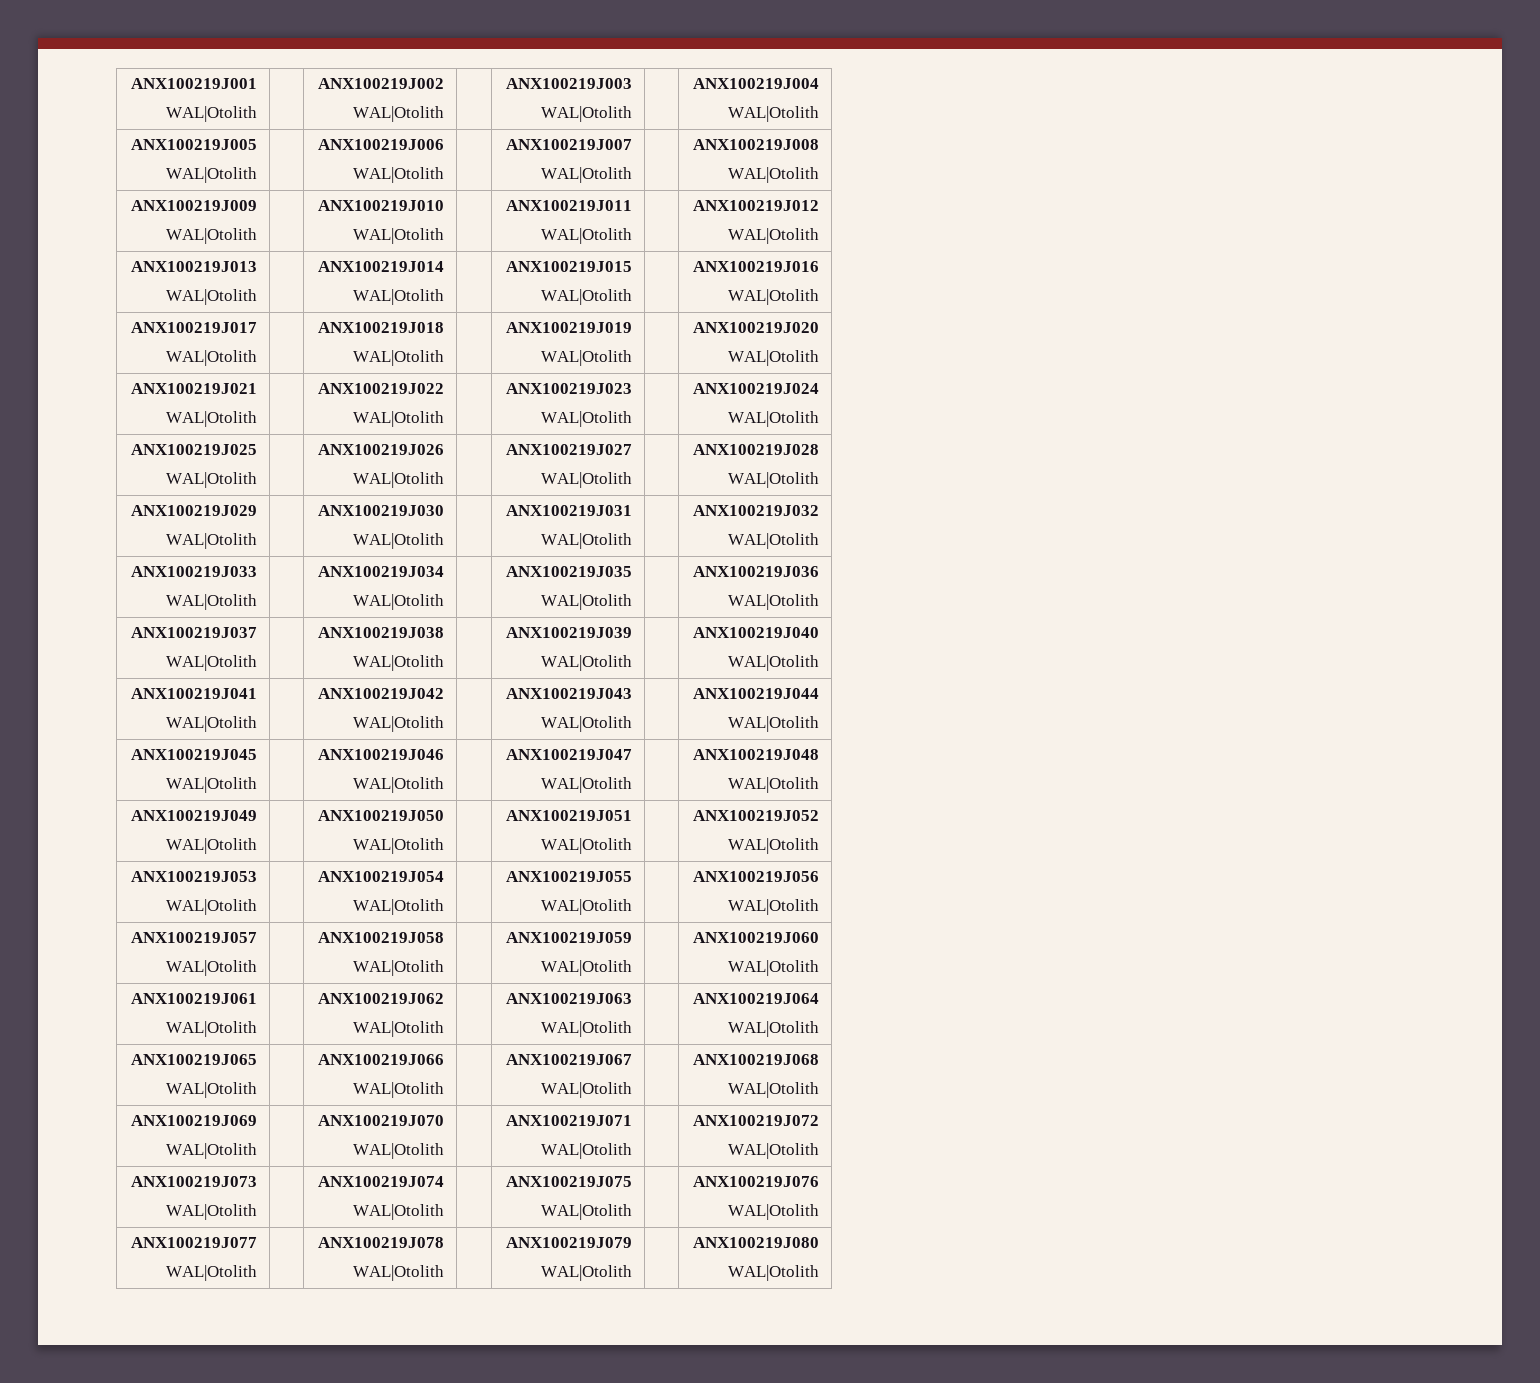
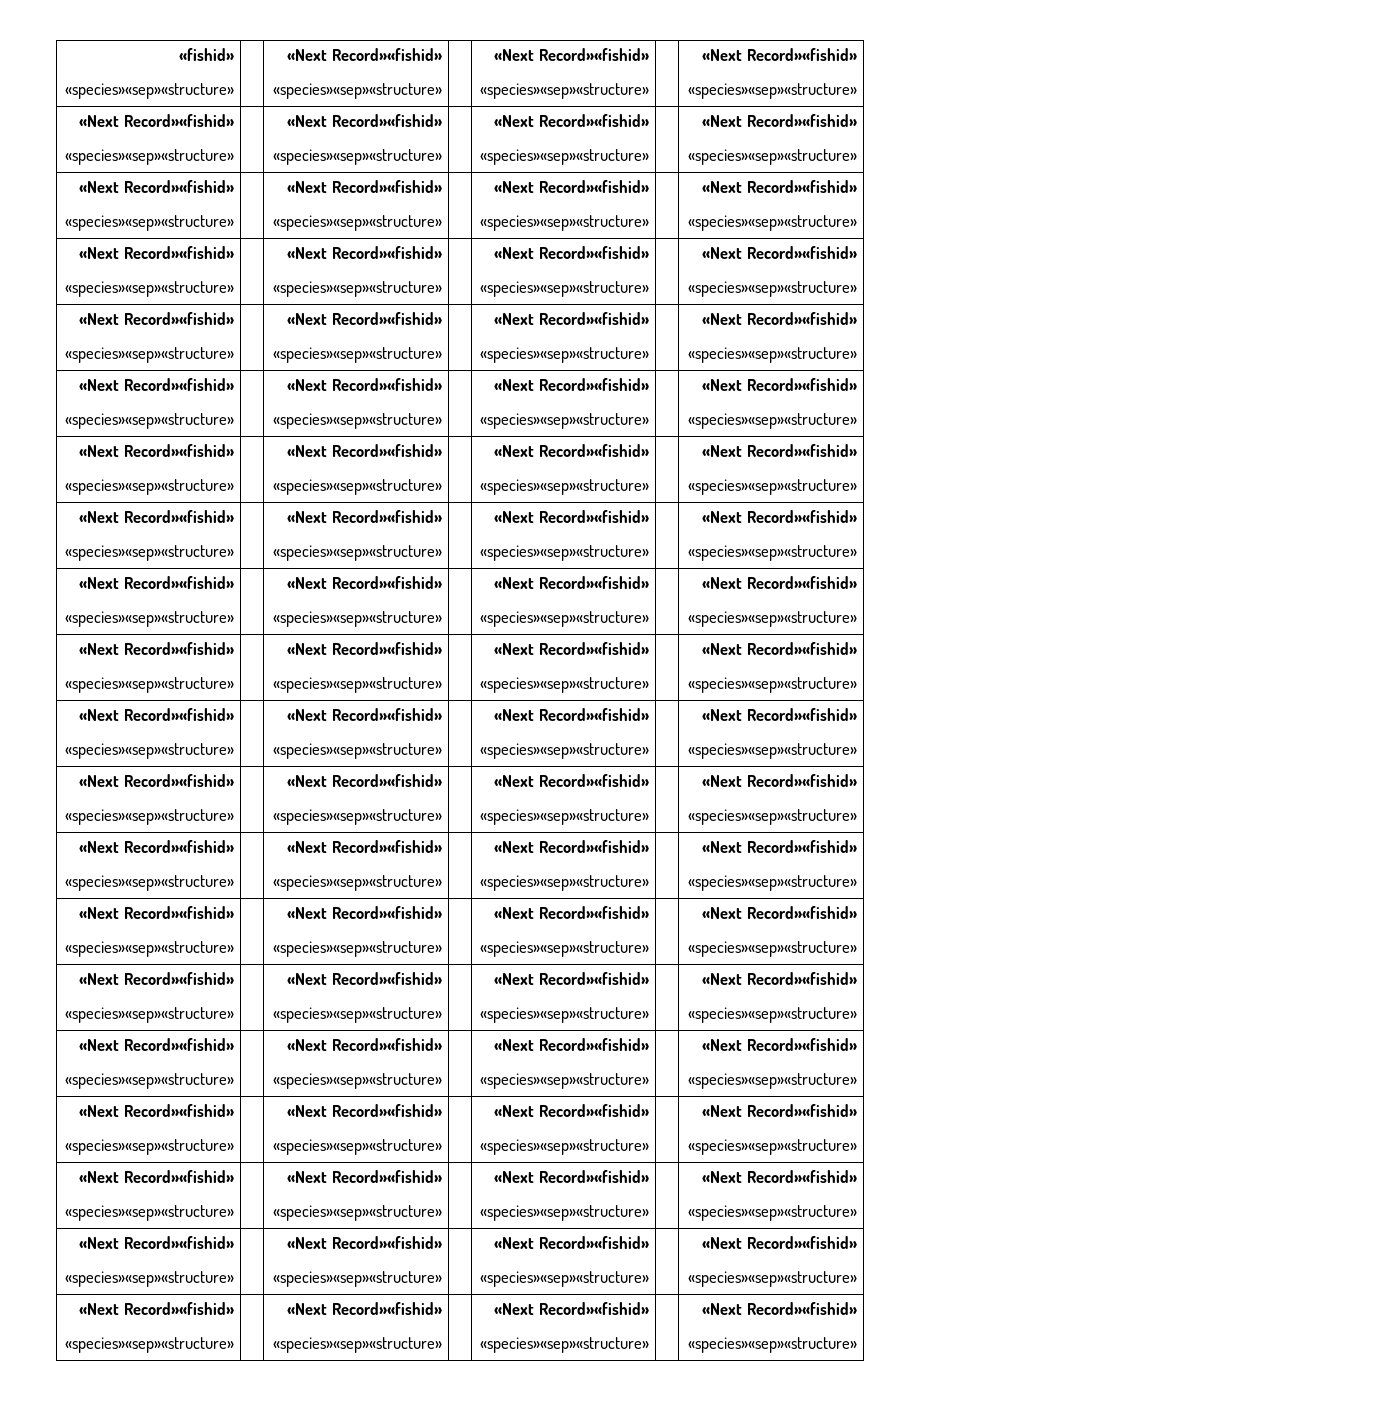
[130,78,257,89] [165,106,257,122] [317,78,444,89] [352,106,444,122] [505,78,632,89] [540,106,632,122] [692,78,819,89] [727,106,819,122] [130,139,257,150] [165,167,257,183] [317,139,444,150] [352,167,444,183] [505,139,632,150] [540,167,632,183] [692,139,819,150] [727,167,819,183] [130,200,257,211] [165,228,257,244] [317,200,444,211] [352,228,444,244] [505,200,632,211] [540,228,632,244] [692,200,819,211] [727,228,819,244] [130,261,257,272] [165,289,257,305] [317,261,444,272] [352,289,444,305] [505,261,632,272] [540,289,632,305] [692,261,819,272] [727,289,819,305] [130,322,257,333] [165,350,257,366] [317,322,444,333] [352,350,444,366] [505,322,632,333] [540,350,632,366] [692,322,819,333] [727,350,819,366] [130,383,257,394] [165,411,257,427] [317,383,444,394] [352,411,444,427] [505,383,632,394] [540,411,632,427] [692,383,819,394] [727,411,819,427] [130,444,257,455] [165,472,257,488] [317,444,444,455] [352,472,444,488] [505,444,632,455] [540,472,632,488] [692,444,819,455] [727,472,819,488] [130,505,257,516] [165,533,257,549] [317,505,444,516] [352,533,444,549] [505,505,632,516] [540,533,632,549] [692,505,819,516] [727,533,819,549] [130,566,257,577] [165,594,257,610] [317,566,444,577] [352,594,444,610] [505,566,632,577] [540,594,632,610] [692,566,819,577] [727,594,819,610] [130,627,257,638] [165,655,257,671] [317,627,444,638] [352,655,444,671] [505,627,632,638] [540,655,632,671] [692,627,819,638] [727,655,819,671] [130,688,257,699] [165,716,257,732] [317,688,444,699] [352,716,444,732] [505,688,632,699] [540,716,632,732] [692,688,819,699] [727,716,819,732] [130,749,257,760] [165,777,257,793] [317,749,444,760] [352,777,444,793] [505,749,632,760] [540,777,632,793] [692,749,819,760] [727,777,819,793] [130,810,257,821] [165,838,257,854] [317,810,444,821] [352,838,444,854] [505,810,632,821] [540,838,632,854] [692,810,819,821] [727,838,819,854] [130,871,257,882] [165,899,257,915] [317,871,444,882] [352,899,444,915] [505,871,632,882] [540,899,632,915] [692,871,819,882] [727,899,819,915] [130,932,257,943] [165,960,257,976] [317,932,444,943] [352,960,444,976] [505,932,632,943] [540,960,632,976] [692,932,819,943] [727,960,819,976] [130,993,257,1004] [165,1021,257,1037] [317,993,444,1004] [352,1021,444,1037] [505,993,632,1004] [540,1021,632,1037] [692,993,819,1004] [727,1021,819,1037] [130,1054,257,1065] [165,1082,257,1098] [317,1054,444,1065] [352,1082,444,1098] [505,1054,632,1065] [540,1082,632,1098] [692,1054,819,1065] [727,1082,819,1098] [130,1115,257,1126] [165,1143,257,1159] [317,1115,444,1126] [352,1143,444,1159] [505,1115,632,1126] [540,1143,632,1159] [692,1115,819,1126] [727,1143,819,1159] [130,1176,257,1187] [165,1204,257,1220] [317,1176,444,1187] [352,1204,444,1220] [505,1176,632,1187] [540,1204,632,1220] [692,1176,819,1187] [727,1204,819,1220] [130,1237,257,1248] [165,1265,257,1281] [317,1237,444,1248] [352,1265,444,1281] [505,1237,632,1248] [540,1265,632,1281] [692,1237,819,1248] [727,1265,819,1281] ANX100219J001 // WAL|Otolith | | ANX100219J002 // WAL|Otolith | | ANX100219J003 // WAL|Otolith | | ANX100219J004 // WAL|Otolith // ANX100219J005 // WAL|Otolith | | ANX100219J006 // WAL|Otolith | | ANX100219J007 // WAL|Otolith | | ANX100219J008 // WAL|Otolith // ANX100219J009 // WAL|Otolith | | ANX100219J010 // WAL|Otolith | | ANX100219J011 // WAL|Otolith | | ANX100219J012 // WAL|Otolith // ANX100219J013 // WAL|Otolith | | ANX100219J014 // WAL|Otolith | | ANX100219J015 // WAL|Otolith | | ANX100219J016 // WAL|Otolith // ANX100219J017 // WAL|Otolith | | ANX100219J018 // WAL|Otolith | | ANX100219J019 // WAL|Otolith | | ANX100219J020 // WAL|Otolith // ANX100219J021 // WAL|Otolith | | ANX100219J022 // WAL|Otolith | | ANX100219J023 // WAL|Otolith | | ANX100219J024 // WAL|Otolith // ANX100219J025 // WAL|Otolith | | ANX100219J026 // WAL|Otolith | | ANX100219J027 // WAL|Otolith | | ANX100219J028 // WAL|Otolith // ANX100219J029 // WAL|Otolith | | ANX100219J030 // WAL|Otolith | | ANX100219J031 // WAL|Otolith | | ANX100219J032 // WAL|Otolith // ANX100219J033 // WAL|Otolith | | ANX100219J034 // WAL|Otolith | | ANX100219J035 // WAL|Otolith | | ANX100219J036 // WAL|Otolith // ANX100219J037 // WAL|Otolith | | ANX100219J038 // WAL|Otolith | | ANX100219J039 // WAL|Otolith | | ANX100219J040 // WAL|Otolith // ANX100219J041 // WAL|Otolith | | ANX100219J042 // WAL|Otolith | | ANX100219J043 // WAL|Otolith | | ANX100219J044 // WAL|Otolith // ANX100219J045 // WAL|Otolith | | ANX100219J046 // WAL|Otolith | | ANX100219J047 // WAL|Otolith | | ANX100219J048 // WAL|Otolith // ANX100219J049 // WAL|Otolith | | ANX100219J050 // WAL|Otolith | | ANX100219J051 // WAL|Otolith | | ANX100219J052 // WAL|Otolith // ANX100219J053 // WAL|Otolith | | ANX100219J054 // WAL|Otolith | | ANX100219J055 // WAL|Otolith | | ANX100219J056 // WAL|Otolith // ANX100219J057 // WAL|Otolith | | ANX100219J058 // WAL|Otolith | | ANX100219J059 // WAL|Otolith | | ANX100219J060 // WAL|Otolith // ANX100219J061 // WAL|Otolith | | ANX100219J062 // WAL|Otolith | | ANX100219J063 // WAL|Otolith | | ANX100219J064 // WAL|Otolith // ANX100219J065 // WAL|Otolith | | ANX100219J066 // WAL|Otolith | | ANX100219J067 // WAL|Otolith | | ANX100219J068 // WAL|Otolith // ANX100219J069 // WAL|Otolith | | ANX100219J070 // WAL|Otolith | | ANX100219J071 // WAL|Otolith | | ANX100219J072 // WAL|Otolith // ANX100219J073 // WAL|Otolith | | ANX100219J074 // WAL|Otolith | | ANX100219J075 // WAL|Otolith | | ANX100219J076 // WAL|Otolith // ANX100219J077 // WAL|Otolith | | ANX100219J078 // WAL|Otolith | | ANX100219J079 // WAL|Otolith | | ANX100219J080 // WAL|Otolith -> [178,48,234,61] [64,83,234,99] [287,48,442,61] [272,83,442,99] [494,48,649,61] [479,83,649,99] [702,48,857,61] [687,83,857,99] [79,114,234,127] [64,149,234,165] [287,114,442,127] [272,149,442,165] [494,114,649,127] [479,149,649,165] [702,114,857,127] [687,149,857,165] [79,180,234,193] [64,215,234,231] [287,180,442,193] [272,215,442,231] [494,180,649,193] [479,215,649,231] [702,180,857,193] [687,215,857,231] [79,246,234,259] [64,281,234,297] [287,246,442,259] [272,281,442,297] [494,246,649,259] [479,281,649,297] [702,246,857,259] [687,281,857,297] [79,312,234,325] [64,347,234,363] [287,312,442,325] [272,347,442,363] [494,312,649,325] [479,347,649,363] [702,312,857,325] [687,347,857,363] [79,378,234,391] [64,413,234,429] [287,378,442,391] [272,413,442,429] [494,378,649,391] [479,413,649,429] [702,378,857,391] [687,413,857,429] [79,444,234,457] [64,479,234,495] [287,444,442,457] [272,479,442,495] [494,444,649,457] [479,479,649,495] [702,444,857,457] [687,479,857,495] [79,510,234,523] [64,545,234,561] [287,510,442,523] [272,545,442,561] [494,510,649,523] [479,545,649,561] [702,510,857,523] [687,545,857,561] [79,576,234,589] [64,611,234,627] [287,576,442,589] [272,611,442,627] [494,576,649,589] [479,611,649,627] [702,576,857,589] [687,611,857,627] [79,642,234,655] [64,677,234,693] [287,642,442,655] [272,677,442,693] [494,642,649,655] [479,677,649,693] [702,642,857,655] [687,677,857,693] [79,708,234,721] [64,743,234,759] [287,708,442,721] [272,743,442,759] [494,708,649,721] [479,743,649,759] [702,708,857,721] [687,743,857,759] [79,774,234,787] [64,809,234,825] [287,774,442,787] [272,809,442,825] [494,774,649,787] [479,809,649,825] [702,774,857,787] [687,809,857,825] [79,840,234,853] [64,875,234,891] [287,840,442,853] [272,875,442,891] [494,840,649,853] [479,875,649,891] [702,840,857,853] [687,875,857,891] [79,906,234,919] [64,941,234,957] [287,906,442,919] [272,941,442,957] [494,906,649,919] [479,941,649,957] [702,906,857,919] [687,941,857,957] [79,972,234,985] [64,1007,234,1023] [287,972,442,985] [272,1007,442,1023] [494,972,649,985] [479,1007,649,1023] [702,972,857,985] [687,1007,857,1023] [79,1038,234,1051] [64,1073,234,1089] [287,1038,442,1051] [272,1073,442,1089] [494,1038,649,1051] [479,1073,649,1089] [702,1038,857,1051] [687,1073,857,1089] [79,1104,234,1117] [64,1139,234,1155] [287,1104,442,1117] [272,1139,442,1155] [494,1104,649,1117] [479,1139,649,1155] [702,1104,857,1117] [687,1139,857,1155] [79,1170,234,1183] [64,1205,234,1221] [287,1170,442,1183] [272,1205,442,1221] [494,1170,649,1183] [479,1205,649,1221] [702,1170,857,1183] [687,1205,857,1221] [79,1236,234,1249] [64,1271,234,1287] [287,1236,442,1249] [272,1271,442,1287] [494,1236,649,1249] [479,1271,649,1287] [702,1236,857,1249] [687,1271,857,1287] [79,1302,234,1315] [64,1337,234,1353] [287,1302,442,1315] [272,1337,442,1353] [494,1302,649,1315] [479,1337,649,1353] [702,1302,857,1315] [687,1337,857,1353] «fishid» // «species»«sep»«structure» | | «Next Record»«fishid» // «species»«sep»«structure» | | «Next Record»«fishid» // «species»«sep»«structure» | | «Next Record»«fishid» // «species»«sep»«structure» // «Next Record»«fishid» // «species»«sep»«structure» | | «Next Record»«fishid» // «species»«sep»«structure» | | «Next Record»«fishid» // «species»«sep»«structure» | | «Next Record»«fishid» // «species»«sep»«structure» // «Next Record»«fishid» // «species»«sep»«structure» | | «Next Record»«fishid» // «species»«sep»«structure» | | «Next Record»«fishid» // «species»«sep»«structure» | | «Next Record»«fishid» // «species»«sep»«structure» // «Next Record»«fishid» // «species»«sep»«structure» | | «Next Record»«fishid» // «species»«sep»«structure» | | «Next Record»«fishid» // «species»«sep»«structure» | | «Next Record»«fishid» // «species»«sep»«structure» // «Next Record»«fishid» // «species»«sep»«structure» | | «Next Record»«fishid» // «species»«sep»«structure» | | «Next Record»«fishid» // «species»«sep»«structure» | | «Next Record»«fishid» // «species»«sep»«structure» // «Next Record»«fishid» // «species»«sep»«structure» | | «Next Record»«fishid» // «species»«sep»«structure» | | «Next Record»«fishid» // «species»«sep»«structure» | | «Next Record»«fishid» // «species»«sep»«structure» // «Next Record»«fishid» // «species»«sep»«structure» | | «Next Record»«fishid» // «species»«sep»«structure» | | «Next Record»«fishid» // «species»«sep»«structure» | | «Next Record»«fishid» // «species»«sep»«structure» // «Next Record»«fishid» // «species»«sep»«structure» | | «Next Record»«fishid» // «species»«sep»«structure» | | «Next Record»«fishid» // «species»«sep»«structure» | | «Next Record»«fishid» // «species»«sep»«structure» // «Next Record»«fishid» // «species»«sep»«structure» | | «Next Record»«fishid» // «species»«sep»«structure» | | «Next Record»«fishid» // «species»«sep»«structure» | | «Next Record»«fishid» // «species»«sep»«structure» // «Next Record»«fishid» // «species»«sep»«structure» | | «Next Record»«fishid» // «species»«sep»«structure» | | «Next Record»«fishid» // «species»«sep»«structure» | | «Next Record»«fishid» // «species»«sep»«structure» // «Next Record»«fishid» // «species»«sep»«structure» | | «Next Record»«fishid» // «species»«sep»«structure» | | «Next Record»«fishid» // «species»«sep»«structure» | | «Next Record»«fishid» // «species»«sep»«structure» // «Next Record»«fishid» // «species»«sep»«structure» | | «Next Record»«fishid» // «species»«sep»«structure» | | «Next Record»«fishid» // «species»«sep»«structure» | | «Next Record»«fishid» // «species»«sep»«structure» // «Next Record»«fishid» // «species»«sep»«structure» | | «Next Record»«fishid» // «species»«sep»«structure» | | «Next Record»«fishid» // «species»«sep»«structure» | | «Next Record»«fishid» // «species»«sep»«structure» // «Next Record»«fishid» // «species»«sep»«structure» | | «Next Record»«fishid» // «species»«sep»«structure» | | «Next Record»«fishid» // «species»«sep»«structure» | | «Next Record»«fishid» // «species»«sep»«structure» // «Next Record»«fishid» // «species»«sep»«structure» | | «Next Record»«fishid» // «species»«sep»«structure» | | «Next Record»«fishid» // «species»«sep»«structure» | | «Next Record»«fishid» // «species»«sep»«structure» // «Next Record»«fishid» // «species»«sep»«structure» | | «Next Record»«fishid» // «species»«sep»«structure» | | «Next Record»«fishid» // «species»«sep»«structure» | | «Next Record»«fishid» // «species»«sep»«structure» // «Next Record»«fishid» // «species»«sep»«structure» | | «Next Record»«fishid» // «species»«sep»«structure» | | «Next Record»«fishid» // «species»«sep»«structure» | | «Next Record»«fishid» // «species»«sep»«structure» // «Next Record»«fishid» // «species»«sep»«structure» | | «Next Record»«fishid» // «species»«sep»«structure» | | «Next Record»«fishid» // «species»«sep»«structure» | | «Next Record»«fishid» // «species»«sep»«structure» // «Next Record»«fishid» // «species»«sep»«structure» | | «Next Record»«fishid» // «species»«sep»«structure» | | «Next Record»«fishid» // «species»«sep»«structure» | | «Next Record»«fishid» // «species»«sep»«structure» // «Next Record»«fishid» // «species»«sep»«structure» | | «Next Record»«fishid» // «species»«sep»«structure» | | «Next Record»«fishid» // «species»«sep»«structure» | | «Next Record»«fishid» // «species»«sep»«structure»

